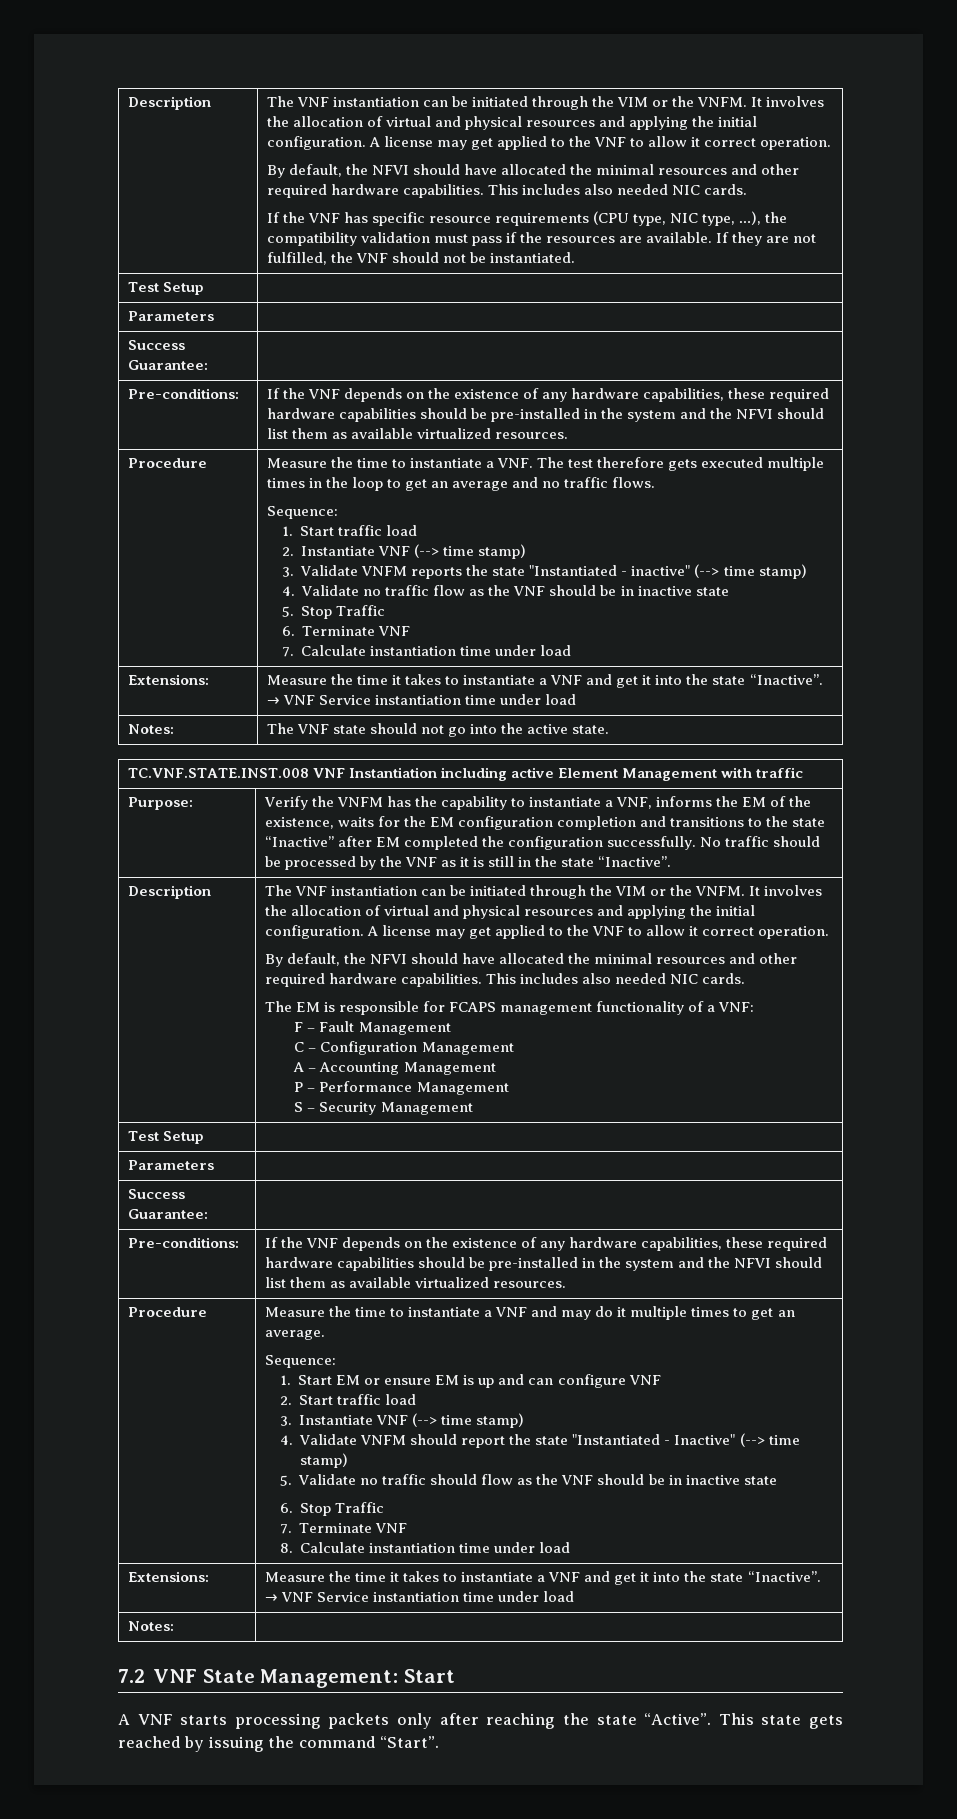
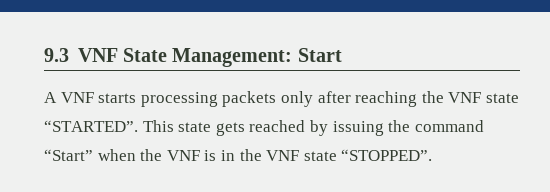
[127,96,211,110] [266,96,825,110] [266,116,758,130] [266,136,832,150] [266,164,800,178] [266,184,748,198] [266,211,788,226] [266,232,817,246] [266,252,576,265] [127,282,204,295] [127,311,214,321] [127,340,185,350] [127,360,208,370] [127,388,239,399] [266,388,830,402] [266,408,825,422] [266,428,569,439] [127,458,207,468] [266,457,825,471] [266,477,656,491] [266,506,338,519] [281,525,418,536] [281,544,527,559] [281,564,807,579] [281,585,729,596] [281,605,386,619] [281,626,411,636] [281,645,572,657] [127,674,209,685] [266,674,823,688] [266,694,577,705] [127,724,174,734] [266,723,610,737] [127,767,804,781] [127,797,193,810] [263,796,812,810] [264,816,826,830] [264,836,821,850] [264,856,672,870] [127,885,211,899] [264,885,823,899] [264,905,756,919] [264,925,830,939] [264,953,798,967] [264,973,746,987] [264,1001,755,1015] [294,1021,451,1035] [294,1041,514,1055] [293,1062,496,1075] [294,1081,509,1095] [294,1102,473,1115] [127,1131,204,1144] [127,1160,214,1170] [127,1189,185,1199] [127,1209,208,1219] [127,1237,239,1248] [264,1237,828,1251] [264,1257,823,1271] [264,1277,567,1288] [127,1307,207,1317] [264,1306,795,1320] [264,1330,325,1340] [264,1355,336,1368] [279,1374,661,1388] [279,1394,417,1405] [279,1413,525,1428] [279,1433,800,1448] [300,1453,349,1468] [279,1474,777,1486] [279,1502,385,1516] [279,1523,408,1534] [279,1542,571,1553] [127,1571,209,1582] [264,1571,821,1585] [264,1591,575,1602] [127,1621,174,1631] [118,1669,145,1683] Description | The VNF instantiation can be initiated through the VIM or the VNFM. It involves the allocation of virtual and physical resources and applying the initial configuration. A license may get applied to the VNF to allow it correct operation. // By default, the NFVI should have allocated the minimal resources and other required hardware capabilities. This includes also needed NIC cards. // If the VNF has specific resource requirements (CPU type, NIC type, …), the compatibility validation must pass if the resources are available. If they are not fulfilled, the VNF should not be instantiated. // Test Setup | // Parameters | // Success Guarantee: | // Pre-conditions: | If the VNF depends on the existence of any hardware capabilities, these required hardware capabilities should be pre-installed in the system and the NFVI should list them as available virtualized resources. // Procedure | Measure the time to instantiate a VNF. The test therefore gets executed multiple times in the loop to get an average and no traffic flows. // Sequence: // 1. Start traffic load // 2. Instantiate VNF (--> time stamp) // 3. Validate VNFM reports the state "Instantiated - inactive" (--> time stamp) // 4. Validate no traffic flow as the VNF should be in inactive state // 5. Stop Traffic // 6. Terminate VNF // 7. Calculate instantiation time under load // Extensions: | Measure the time it takes to instantiate a VNF and get it into the state “Inactive”. → VNF Service instantiation time under load // Notes: | The VNF state should not go into the active state. // TC.VNF.STATE.INST.008 VNF Instantiation including active Element Management with traffic // Purpose: | Verify the VNFM has the capability to instantiate a VNF, informs the EM of the existence, waits for the EM configuration completion and transitions to the state “Inactive” after EM completed the configuration successfully. No traffic should be processed by the VNF as it is still in the state “Inactive”. // Description | The VNF instantiation can be initiated through the VIM or the VNFM. It involves the allocation of virtual and physical resources and applying the initial configuration. A license may get applied to the VNF to allow it correct operation. // By default, the NFVI should have allocated the minimal resources and other required hardware capabilities. This includes also needed NIC cards. // The EM is responsible for FCAPS management functionality of a VNF: // F – Fault Management // C – Configuration Management // A – Accounting Management // P – Performance Management // S – Security Management // Test Setup | // Parameters | // Success Guarantee: | // Pre-conditions: | If the VNF depends on the existence of any hardware capabilities, these required hardware capabilities should be pre-installed in the system and the NFVI should list them as available virtualized resources. // Procedure | Measure the time to instantiate a VNF and may do it multiple times to get an average. // Sequence: // 1. Start EM or ensure EM is up and can configure VNF // 2. Start traffic load // 3. Instantiate VNF (--> time stamp) // 4. Validate VNFM should report the state "Instantiated - Inactive" (--> time stamp) // 5. Validate no traffic should flow as the VNF should be in inactive state // 6. Stop Traffic // 7. Terminate VNF // 8. Calculate instantiation time under load // Extensions: | Measure the time it takes to instantiate a VNF and get it into the state “Inactive”. → VNF Service instantiation time under load // Notes: | // 7.2 -> [44,48,69,62] 9.3
[596,1713,712,1725] state “Active”. -> [448,92,519,103] [44,120,138,132] VNF state “STARTED”.
[380,1736,440,1748] “Start”. -> [44,149,433,161] “Start” when the VNF is in the VNF state “STOPPED”.

